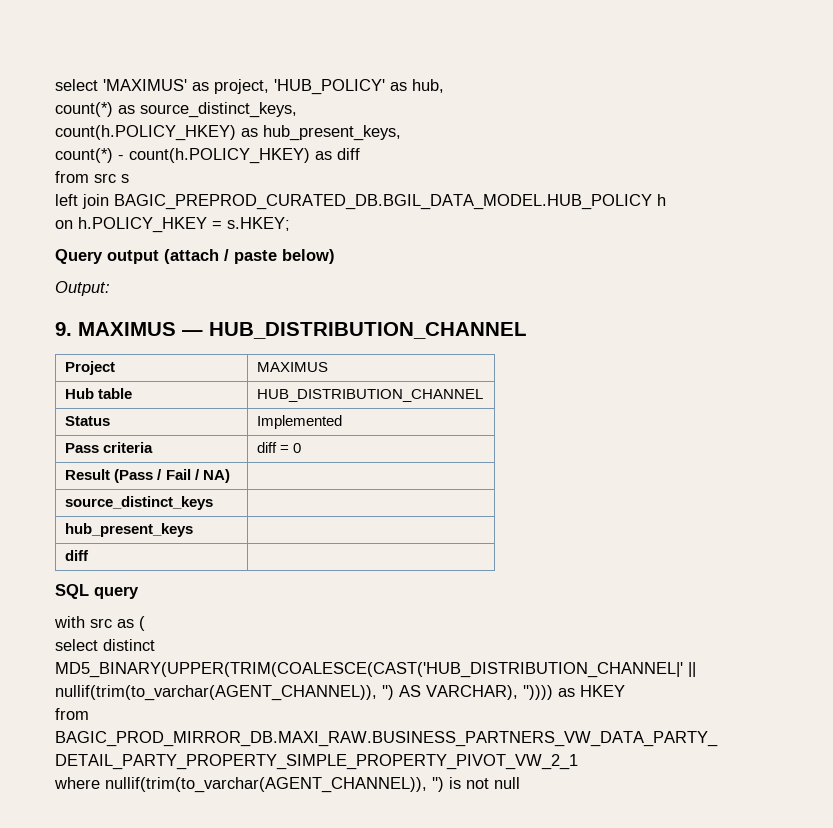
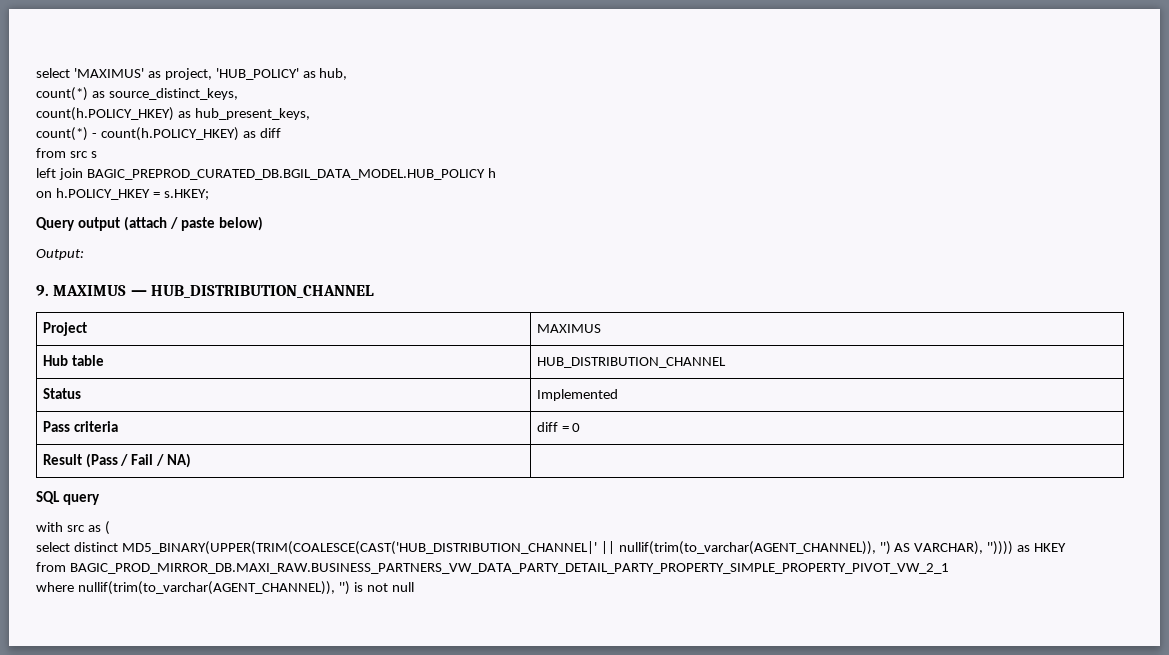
[65,496,214,510] [65,523,194,537] [65,550,90,561] // source_distinct_keys | // hub_present_keys | // diff | -> (192, 460) none

